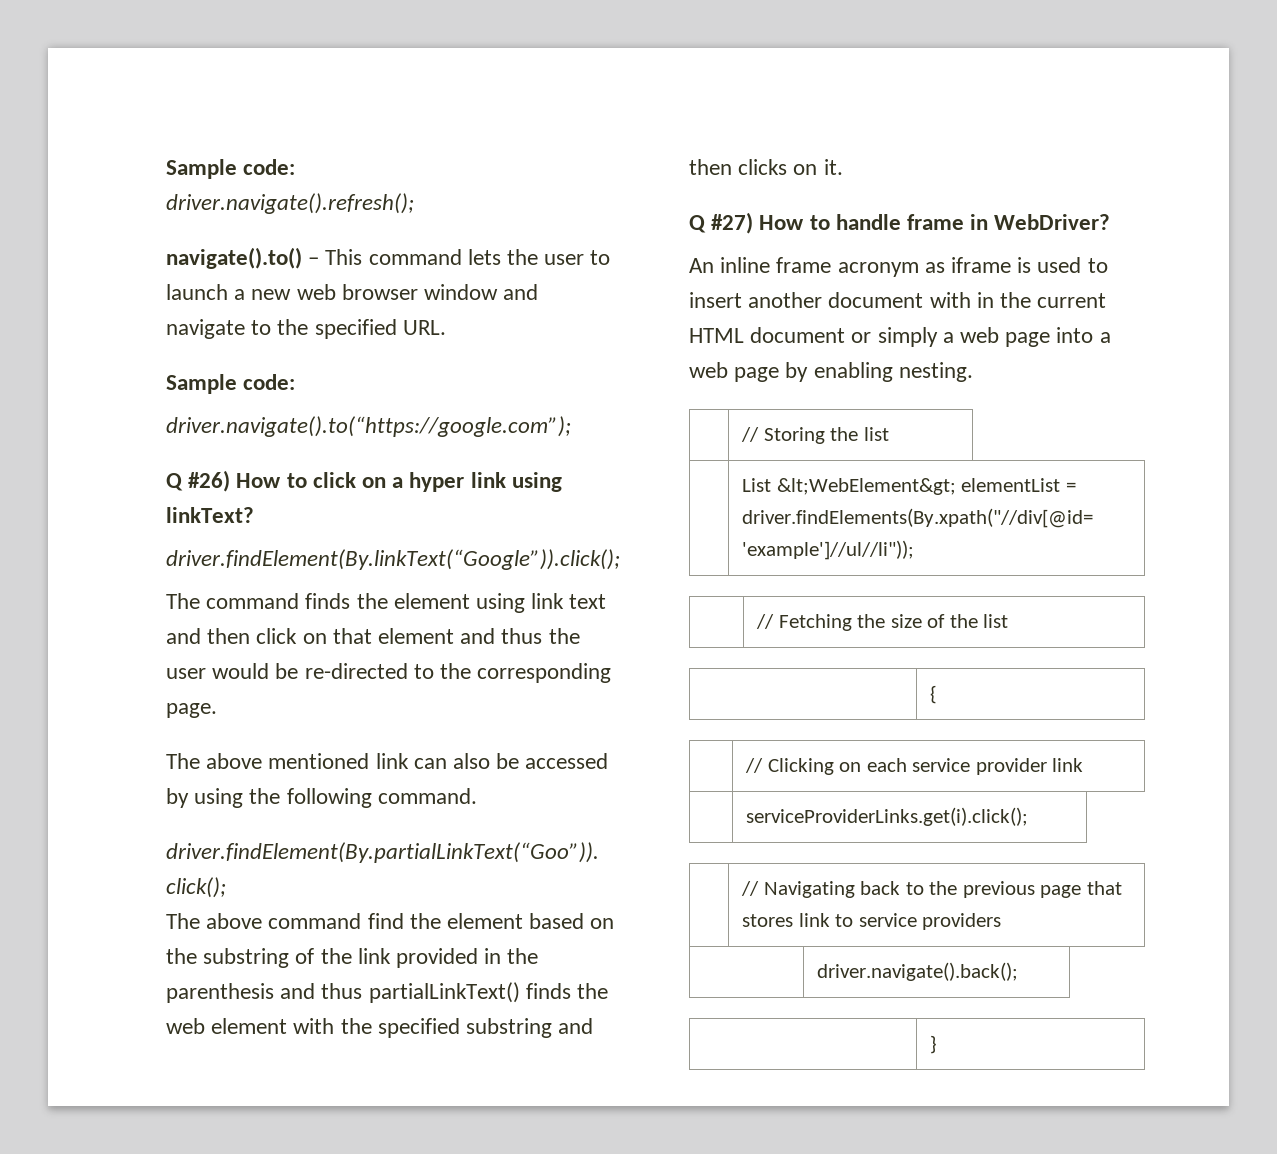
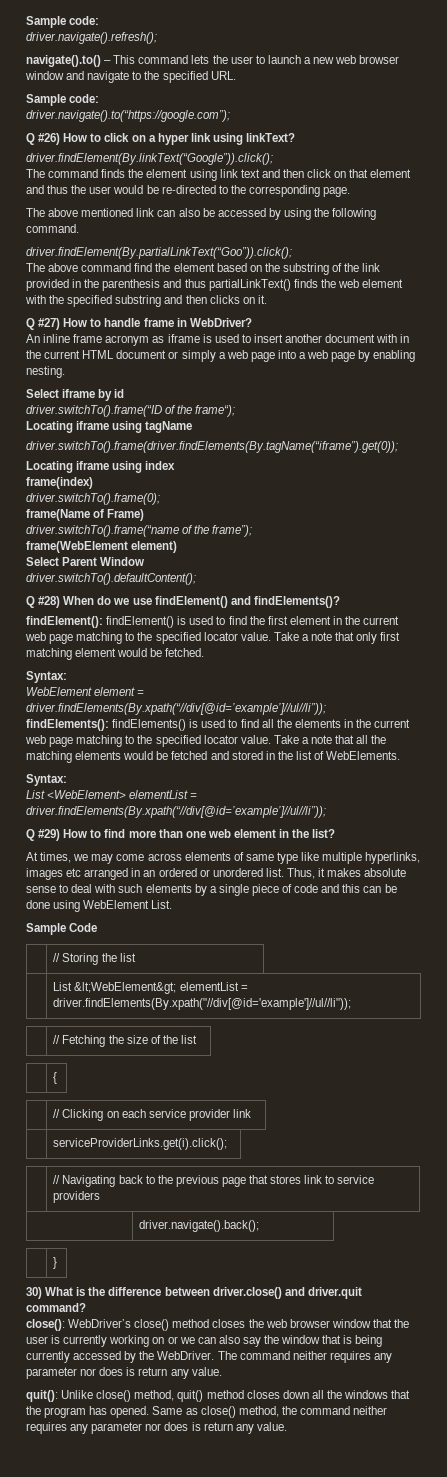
(973, 372) none -> [26,389,125,401] [26,405,236,417] [26,421,193,433] [26,441,398,453] [26,461,176,473] [26,477,93,489] [26,493,160,505] [26,509,145,521] [26,525,253,537] [26,541,178,553] [26,557,145,566] [26,573,196,585] [26,596,340,608] [26,616,400,628] [25,632,401,644] [26,648,205,660] [26,671,67,683] [26,687,145,696] [26,703,326,715] [26,719,411,731] [25,735,387,747] [26,751,401,763] [26,774,67,786] [26,790,198,799] [26,806,326,818] [26,829,336,841] [26,852,421,864] [26,868,407,880] [26,884,397,896] [26,900,173,912] [26,923,98,935] // Select iframe by id // driver.switchTo().frame(“ID of the frame“); // Locating iframe using tagName // driver.switchTo().frame(driver.findElements(By.tagName(“iframe”).get(0)); // Locating iframe using index // frame(index) // driver.switchTo().frame(0); // frame(Name of Frame) // driver.switchTo().frame(“name of the frame”); // frame(WebElement element) // Select Parent Window // driver.switchTo().defaultContent(); // Q #28) When do we use findElement() and findElements()? // findElement(): findElement() is used to find the first element in the current web page matching to the specified locator value. Take a note that only first matching element would be fetched. // Syntax: // WebElement element = driver.findElements(By.xpath(“//div[@id=’example’]//ul//li”)); // findElements(): findElements() is used to find all the elements in the current web page matching to the specified locator value. Take a note that all the matching elements would be fetched and stored in the list of WebElements. // Syntax: // List <WebElement> elementList = driver.findElements(By.xpath(“//div[@id=’example’]//ul//li”)); // Q #29) How to find more than one web element in the list? // At times, we may come across elements of same type like multiple hyperlinks, images etc arranged in an ordered or unordered list. Thus, it makes absolute sense to deal with such elements by a single piece of code and this can be done using WebElement List. // Sample Code
(938, 1044) none -> [26,1287,362,1299] [26,1303,86,1312] [26,1319,410,1331] [26,1335,383,1347] [26,1351,392,1363] [26,1367,222,1379] [26,1390,411,1402] [26,1406,388,1418] [26,1422,287,1434] // 30) What is the difference between driver.close() and driver.quit command? // close(): WebDriver’s close() method closes the web browser window that the user is currently working on or we can also say the window that is being currently accessed by the WebDriver. The command neither requires any parameter nor does is return any value. // quit(): Unlike close() method, quit() method closes down all the windows that the program has opened. Same as close() method, the command neither requires any parameter nor does is return any value.

